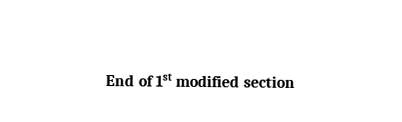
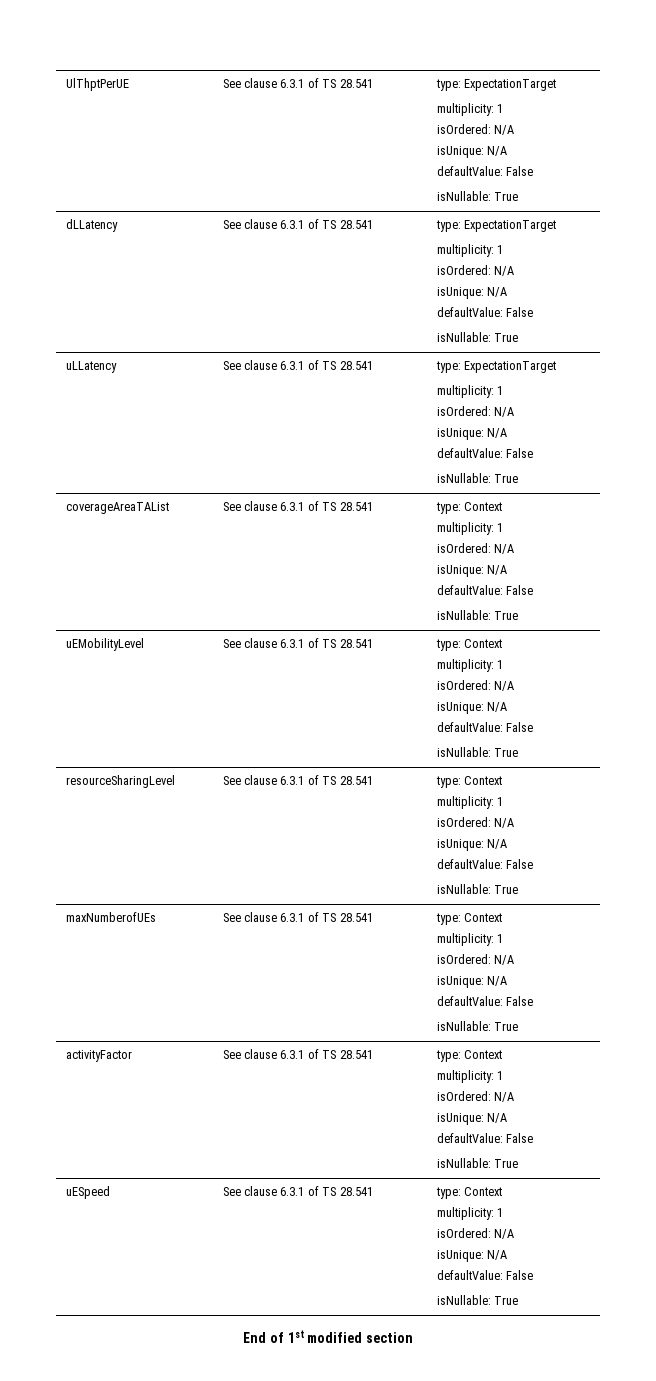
(105, 80) none -> [65,78,129,91] [222,78,373,88] [435,79,557,91] [436,103,504,116] [436,124,515,135] [436,146,508,158] [436,166,534,176] [436,191,519,201] [65,219,118,232] [222,219,373,229] [435,220,557,232] [436,244,504,257] [436,265,515,276] [436,287,508,299] [436,307,534,317] [436,332,519,342] [65,361,117,373] [222,360,373,370] [435,361,557,373] [436,385,504,398] [436,406,515,417] [436,428,508,440] [436,448,534,458] [436,473,519,483] [65,502,169,514] [222,501,373,511] [435,502,503,514] [436,522,504,535] [436,543,515,554] [436,565,508,577] [436,585,534,595] [436,610,519,620] [65,638,144,651] [222,638,373,648] [435,639,503,651] [436,659,504,672] [436,680,515,691] [436,702,508,714] [436,722,534,732] [436,747,519,757] [65,775,175,788] [222,775,373,785] [435,776,503,788] [436,796,504,809] [436,817,515,828] [436,839,508,851] [436,859,534,869] [436,884,519,894] [65,912,156,922] [222,912,373,922] [435,913,503,925] [436,933,504,946] [436,954,515,965] [436,976,508,988] [436,996,534,1006] [436,1021,519,1031] [65,1050,132,1062] [222,1049,373,1059] [435,1050,503,1062] [436,1070,504,1083] [436,1091,515,1102] [436,1113,508,1125] [436,1133,534,1143] [436,1158,519,1168] [65,1186,110,1199] [222,1186,373,1196] [435,1187,503,1199] [436,1207,504,1220] [436,1228,515,1239] [436,1250,508,1262] [436,1270,534,1280] [436,1295,519,1305] UlThptPerUE | See clause 6.3.1 of TS 28.541 | type: ExpectationTarget // multiplicity: 1 // isOrdered: N/A // isUnique: N/A // defaultValue: False // isNullable: True // dLLatency | See clause 6.3.1 of TS 28.541 | type: ExpectationTarget // multiplicity: 1 // isOrdered: N/A // isUnique: N/A // defaultValue: False // isNullable: True // uLLatency | See clause 6.3.1 of TS 28.541 | type: ExpectationTarget // multiplicity: 1 // isOrdered: N/A // isUnique: N/A // defaultValue: False // isNullable: True // coverageAreaTAList | See clause 6.3.1 of TS 28.541 | type: Context // multiplicity: 1 // isOrdered: N/A // isUnique: N/A // defaultValue: False // isNullable: True // uEMobilityLevel | See clause 6.3.1 of TS 28.541 | type: Context // multiplicity: 1 // isOrdered: N/A // isUnique: N/A // defaultValue: False // isNullable: True // resourceSharingLevel | See clause 6.3.1 of TS 28.541 | type: Context // multiplicity: 1 // isOrdered: N/A // isUnique: N/A // defaultValue: False // isNullable: True // maxNumberofUEs | See clause 6.3.1 of TS 28.541 | type: Context // multiplicity: 1 // isOrdered: N/A // isUnique: N/A // defaultValue: False // isNullable: True // activityFactor | See clause 6.3.1 of TS 28.541 | type: Context // multiplicity: 1 // isOrdered: N/A // isUnique: N/A // defaultValue: False // isNullable: True // uESpeed | See clause 6.3.1 of TS 28.541 | type: Context // multiplicity: 1 // isOrdered: N/A // isUnique: N/A // defaultValue: False // isNullable: True //

